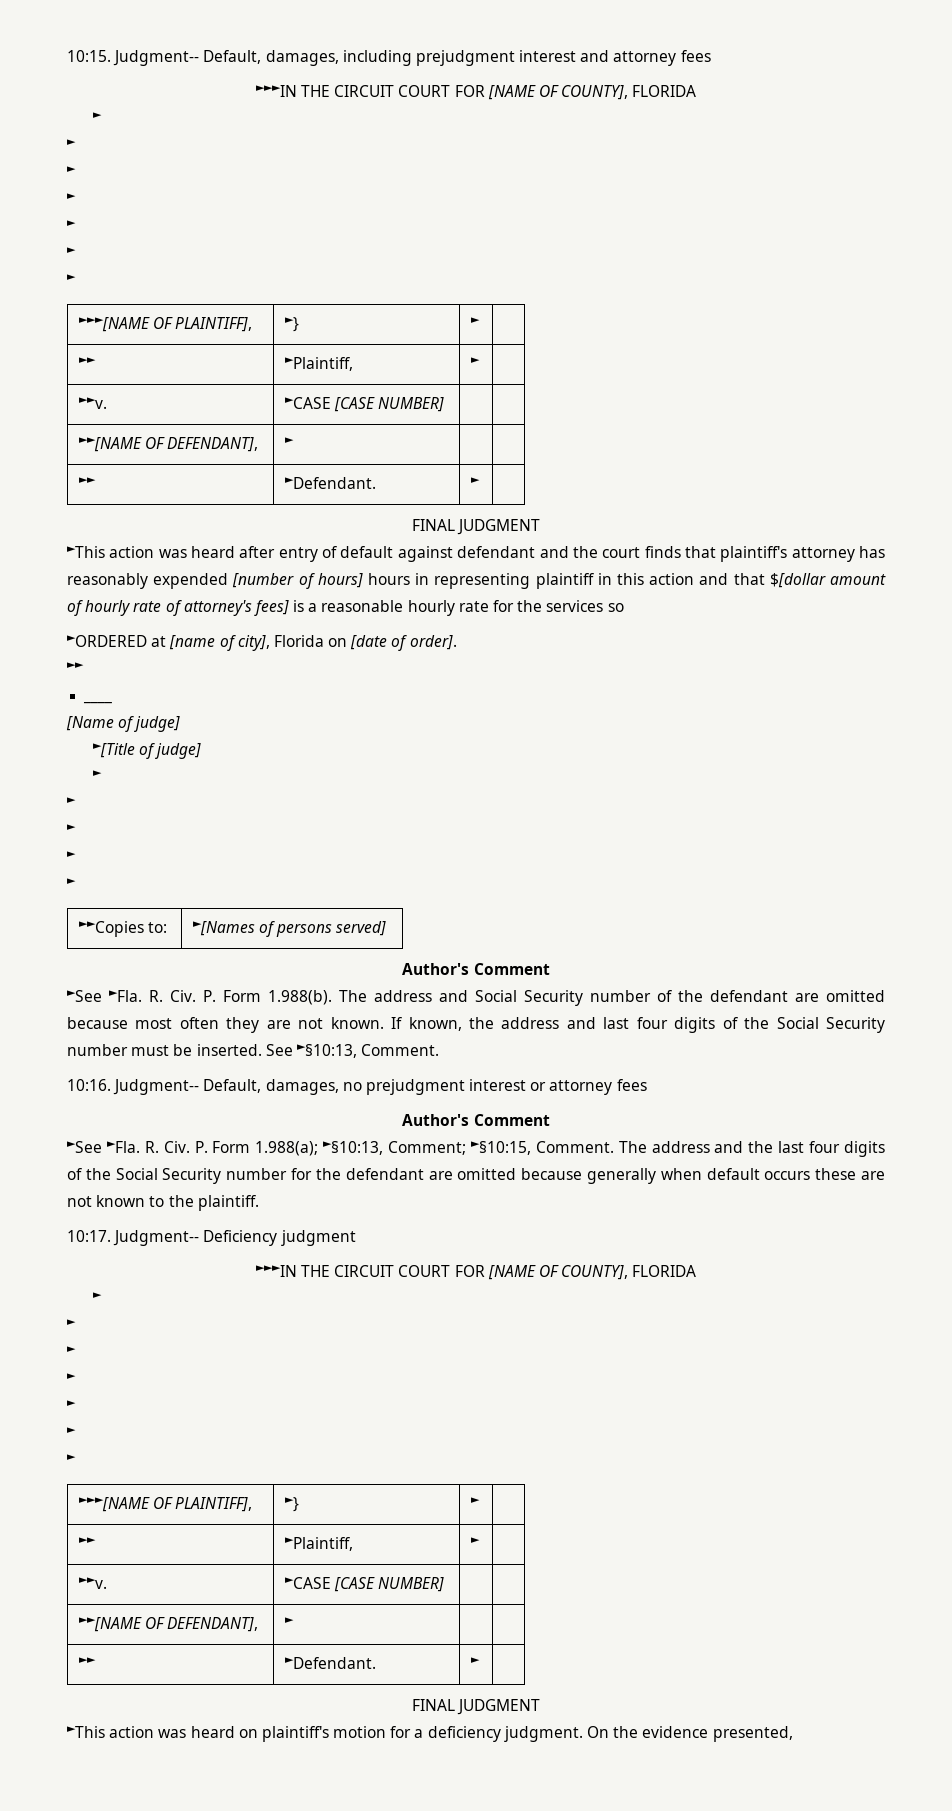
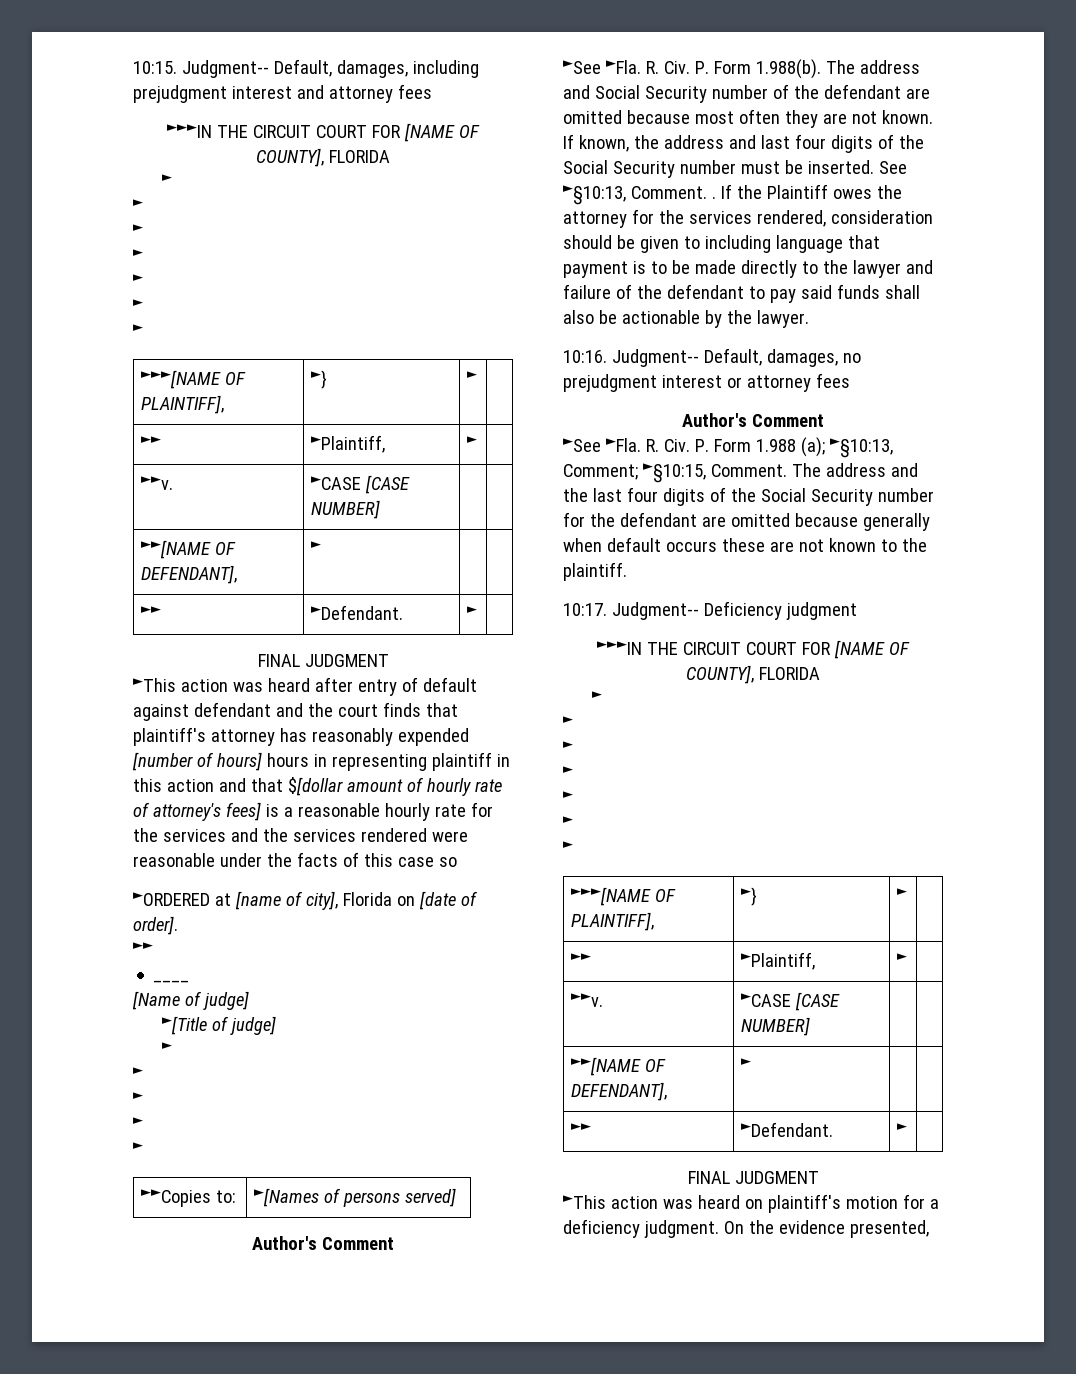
(604, 606) none -> [230,828,468,842] [133,852,434,867] and the services rendered were reasonable under the facts of this case
(440, 1050) none -> [711,184,902,199] [563,209,933,228] [563,235,880,253] [563,260,933,278] [563,284,920,303] [563,310,809,328] . If the Plaintiff owes the attorney for the services rendered, consideration should be given to including language that payment is to be made directly to the lawyer and failure of the defendant to pay said funds shall also be actionable by the lawyer.
[255,1141,319,1156] 1.988(a); -> [755,437,825,457] 1.988 (a);

